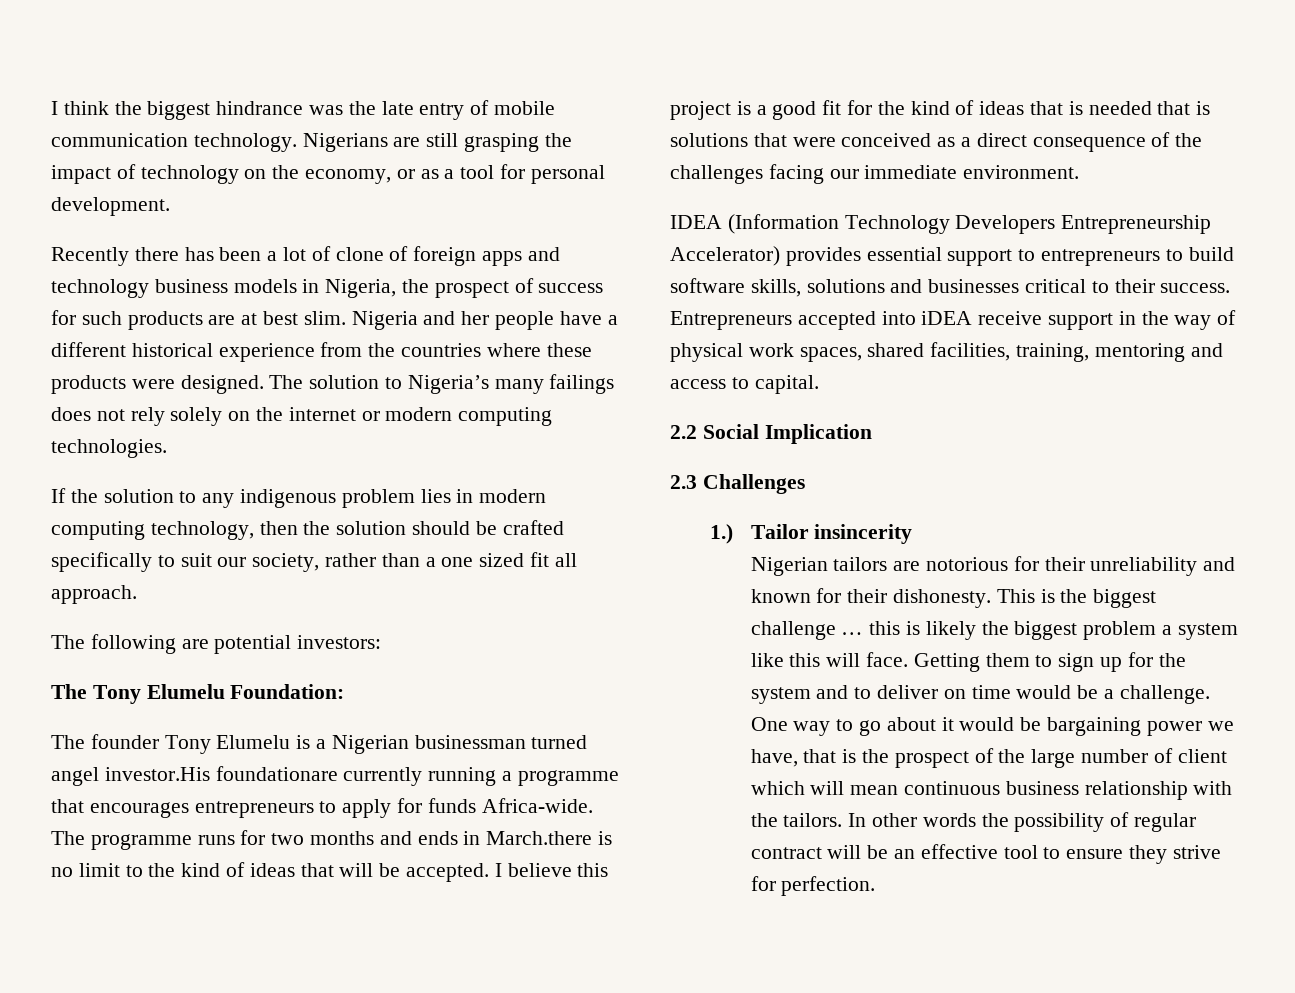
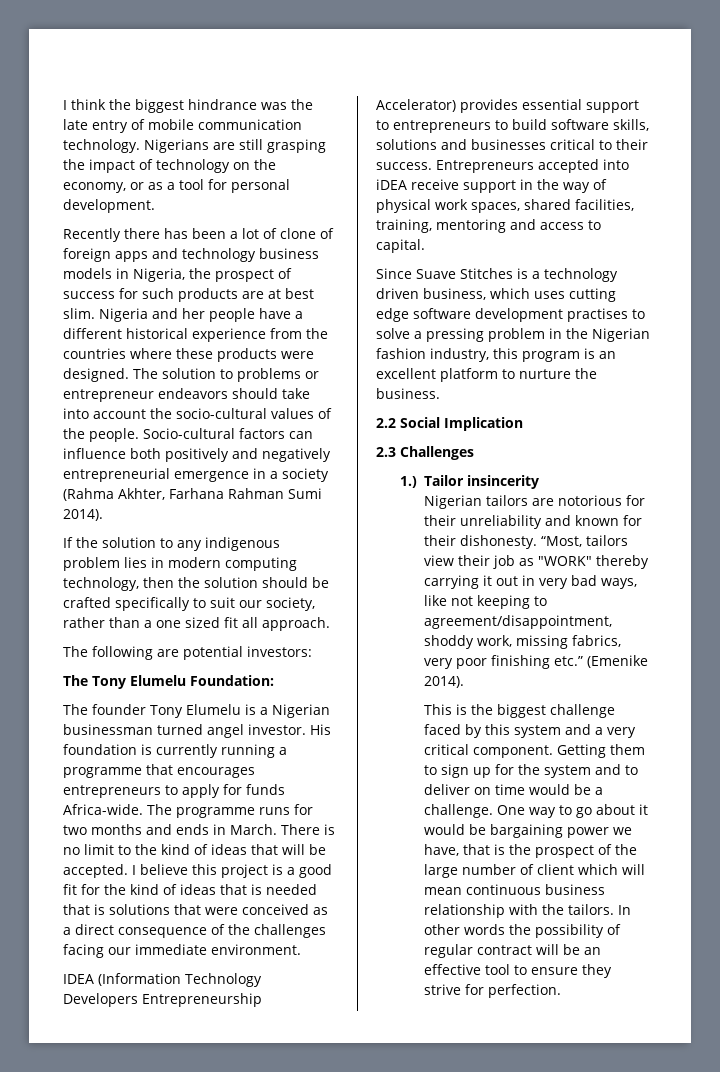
[407,374,615,394] [51,407,553,426] [51,439,167,458] Nigeria’s many failings does not rely solely on the internet or modern computing technologies. -> [237,368,319,382] [63,388,310,402] [63,408,332,419] [63,428,313,442] [63,448,331,462] [63,468,329,482] [63,488,322,501] [63,509,103,521] problems or entrepreneur endeavors should take into account the socio-cultural values of the people. Socio-cultural factors can influence both positively and negatively entrepreneurial emergence in a society (Rahma Akhter, Farhana Rahman Sumi 2014).
[104,766,338,781] investor.His foundationare -> [248,724,331,735] [63,744,152,755] investor. His foundation is
[486,831,593,845] March.there -> [230,824,320,835] March. There
(819, 384) none -> [376,268,618,282] [376,288,616,302] [376,308,645,322] [376,328,650,342] [376,348,616,362] [376,368,597,382] [376,388,440,399] // Since Suave Stitches is a technology driven business, which uses cutting edge software development practises to solve a pressing problem in the Nigerian fashion industry, this program is an excellent platform to nurture the business.
(991, 598) none -> [540,535,628,547] [423,555,649,569] [423,575,637,589] [423,595,547,609] [423,615,612,629] [423,635,621,649] [423,655,648,669] [423,676,464,688] “Most, tailors view their job as "WORK" thereby carrying it out in very bad ways, like not keeping to agreement/disappointment, shoddy work, missing fabrics, very poor finishing etc.” (Emenike 2014). //
[841,621,1238,640] [750,652,908,667] … this is likely the biggest problem a system like this will face. -> [423,724,636,738] [423,744,553,758] faced by this system and a very critical component.

